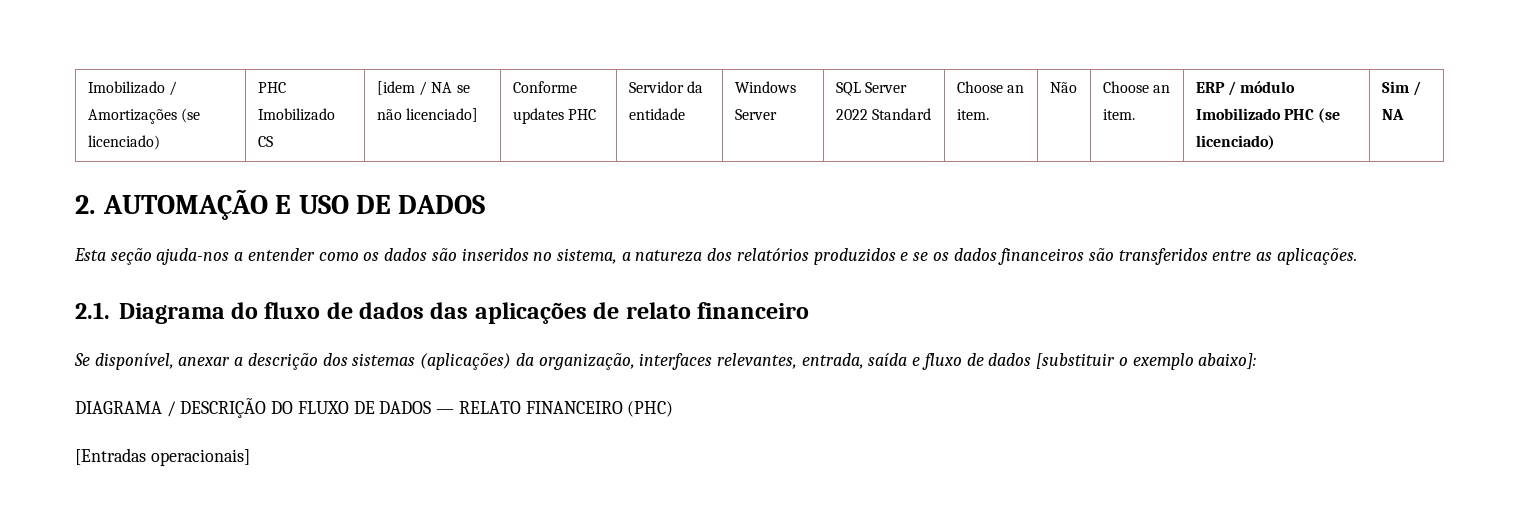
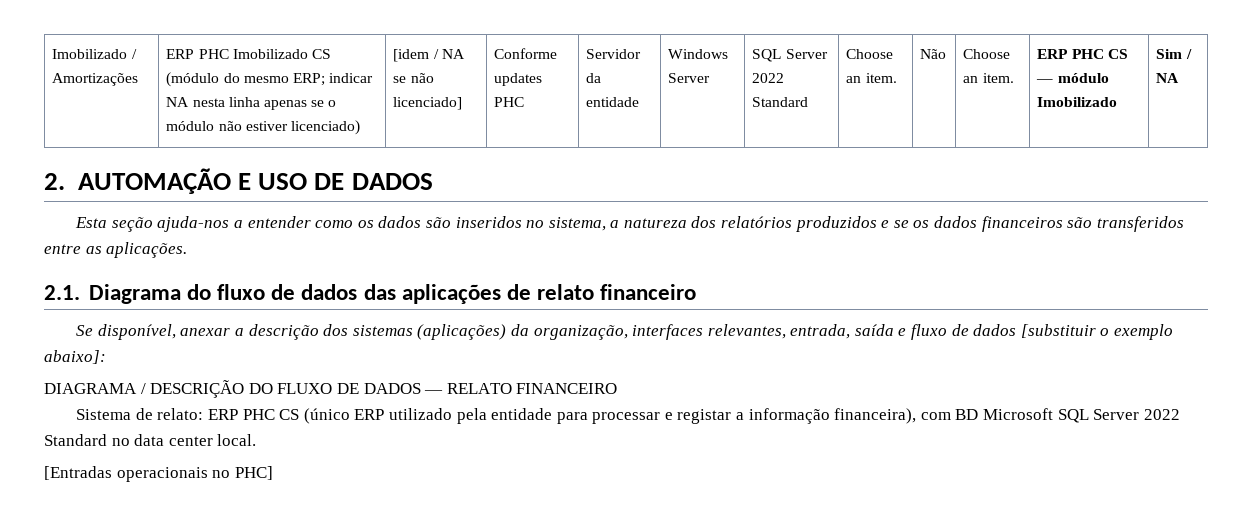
[181,108,201,123] [87,135,160,150] (se licenciado) | -> [166,49,195,59] | ERP
(273, 141) none -> [166,72,374,87] [166,97,337,110] [166,120,360,135] (módulo do mesmo ERP; indicar NA nesta linha apenas se o módulo não estiver licenciado)
[1228,81,1237,96] / -> [1071,49,1128,59] [1036,79,1054,83] PHC CS —
[1284,108,1341,123] [1195,135,1275,150] PHC (se licenciado) -> (1118, 102) none
[627,401,674,417] [75,448,250,466] (PHC) // [Entradas operacionais] -> [76,408,1180,424] [44,434,257,446] [44,466,273,482] // Sistema de relato: ERP PHC CS (único ERP utilizado pela entidade para processar e registar a informação financeira), com BD Microsoft SQL Server 2022 Standard no data center local. // [Entradas operacionais no PHC]

